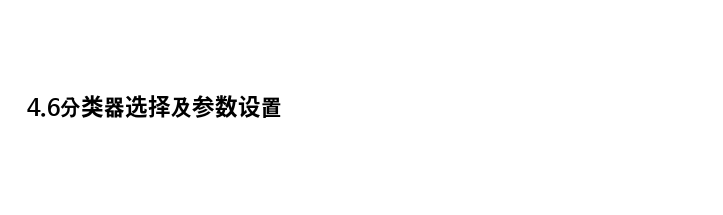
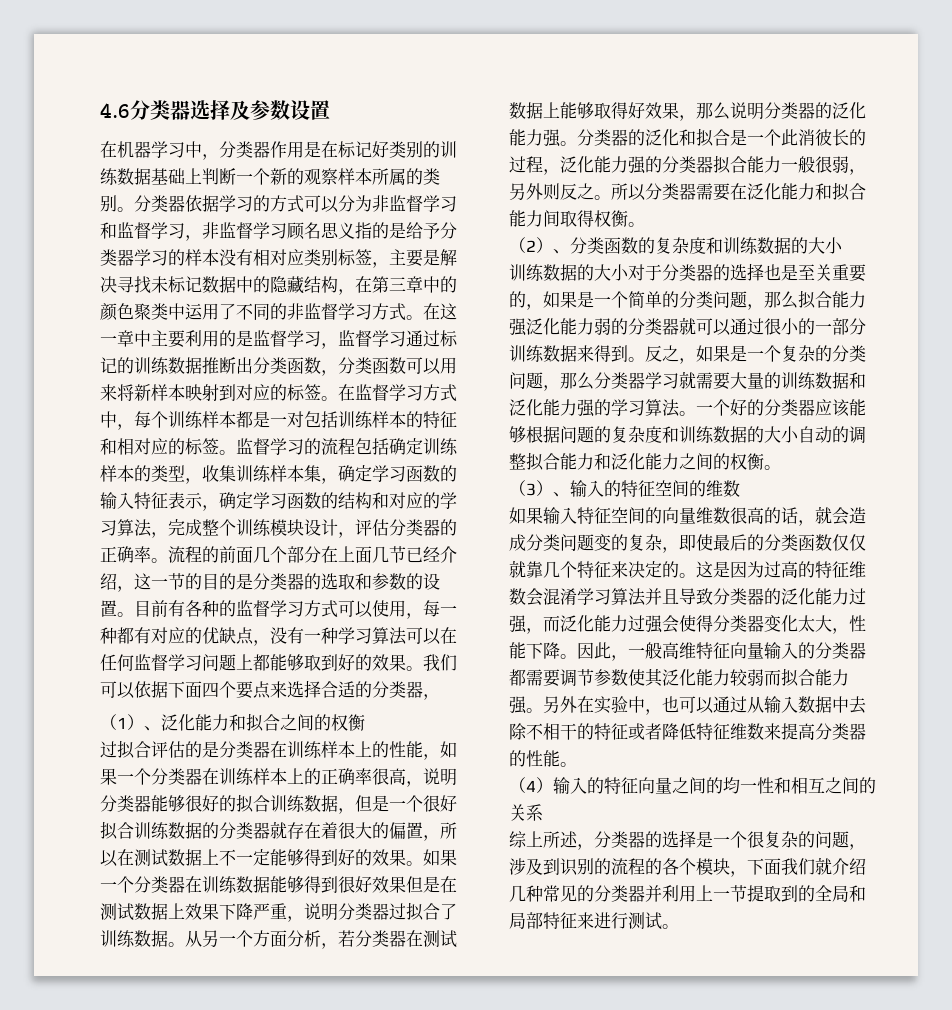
(282, 107) none -> [100,141,457,160] [100,168,440,185] [100,195,457,213] [100,222,457,241] [100,249,457,268] [100,276,457,295] [100,303,457,321] [100,330,458,349] [100,357,457,376] [100,384,457,402] [100,411,457,430] [100,438,458,455] [100,465,457,484] [100,492,457,511] [100,519,457,538] [100,546,457,563] [100,573,440,592] [100,600,457,619] [100,627,457,646] [100,654,457,671] [100,680,440,700] [100,713,365,732] [100,740,457,760] [100,768,457,787] [100,794,457,814] [100,821,457,841] [100,849,457,867] [100,876,457,893] [100,902,457,922] [100,930,457,949] [509,102,866,121] [509,128,866,147] [509,155,866,175] [509,182,866,201] [509,210,645,227] [509,237,843,254] [509,263,866,282] [509,290,866,310] [509,317,866,336] [509,345,866,364] [509,371,866,391] [509,399,866,417] [509,426,866,444] [509,452,781,471] [509,480,740,498] [509,506,866,526] [509,534,866,553] [509,560,866,579] [509,588,866,606] [509,615,866,634] [509,642,866,661] [509,668,849,687] [509,696,866,715] [509,723,866,741] [509,750,577,767] [509,777,876,795] [509,804,543,821] [509,830,866,850] [509,857,866,877] [509,885,866,902] [509,912,679,930] // 在机器学习中，分类器作用是在标记好类别的训练数据基础上判断一个新的观察样本所属的类别。分类器依据学习的方式可以分为非监督学习和监督学习，非监督学习顾名思义指的是给予分类器学习的样本没有相对应类别标签，主要是解决寻找未标记数据中的隐藏结构，在第三章中的颜色聚类中运用了不同的非监督学习方式。在这一章中主要利用的是监督学习，监督学习通过标记的训练数据推断出分类函数，分类函数可以用来将新样本映射到对应的标签。在监督学习方式中，每个训练样本都是一对包括训练样本的特征和相对应的标签。监督学习的流程包括确定训练样本的类型，收集训练样本集，确定学习函数的输入特征表示，确定学习函数的结构和对应的学习算法，完成整个训练模块设计，评估分类器的正确率。流程的前面几个部分在上面几节已经介绍，这一节的目的是分类器的选取和参数的设置。目前有各种的监督学习方式可以使用，每一种都有对应的优缺点，没有一种学习算法可以在任何监督学习问题上都能够取到好的效果。我们可以依据下面四个要点来选择合适的分类器， // （1）、泛化能力和拟合之间的权衡 // 过拟合评估的是分类器在训练样本上的性能，如果一个分类器在训练样本上的正确率很高，说明分类器能够很好的拟合训练数据，但是一个很好拟合训练数据的分类器就存在着很大的偏置，所以在测试数据上不一定能够得到好的效果。如果一个分类器在训练数据能够得到很好效果但是在测试数据上效果下降严重，说明分类器过拟合了训练数据。从另一个方面分析，若分类器在测试数据上能够取得好效果，那么说明分类器的泛化能力强。分类器的泛化和拟合是一个此消彼长的过程，泛化能力强的分类器拟合能力一般很弱，另外则反之。所以分类器需要在泛化能力和拟合能力间取得权衡。 // （2）、分类函数的复杂度和训练数据的大小 // 训练数据的大小对于分类器的选择也是至关重要的，如果是一个简单的分类问题，那么拟合能力强泛化能力弱的分类器就可以通过很小的一部分训练数据来得到。反之，如果是一个复杂的分类问题，那么分类器学习就需要大量的训练数据和泛化能力强的学习算法。一个好的分类器应该能够根据问题的复杂度和训练数据的大小自动的调整拟合能力和泛化能力之间的权衡。 // （3）、输入的特征空间的维数 // 如果输入特征空间的向量维数很高的话，就会造成分类问题变的复杂，即使最后的分类函数仅仅就靠几个特征来决定的。这是因为过高的特征维数会混淆学习算法并且导致分类器的泛化能力过强，而泛化能力过强会使得分类器变化太大，性能下降。因此，一般高维特征向量输入的分类器都需要调节参数使其泛化能力较弱而拟合能力强。另外在实验中，也可以通过从输入数据中去除不相干的特征或者降低特征维数来提高分类器的性能。 // （4）输入的特征向量之间的均一性和相互之间的关系 // 综上所述，分类器的选择是一个很复杂的问题，涉及到识别的流程的各个模块，下面我们就介绍几种常见的分类器并利用上一节提取到的全局和局部特征来进行测试。

